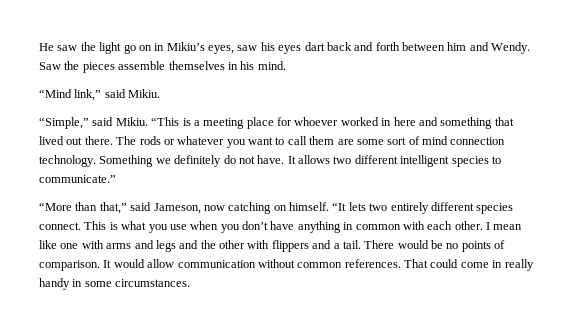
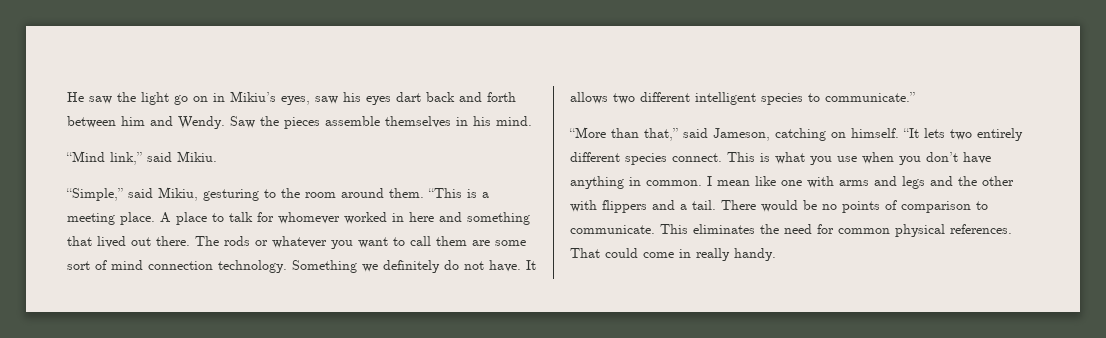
[115,117,339,129] Mikiu. “This is a meeting place for whoever -> [158,187,489,201] [67,212,340,225] Mikiu, gesturing to the room around them. “This is a meeting place. A place to talk for whomever
[203,205,225,211] now -> (770, 134) none
[355,221,483,230] common with each other. -> [646,180,702,186] common.
[39,259,343,271] comparison. It would allow communication without common -> [901,201,988,213] [570,224,945,237] comparison to communicate. This eliminates the need for common physical
[39,278,191,290] handy in some circumstances. -> [734,248,776,261] handy.

